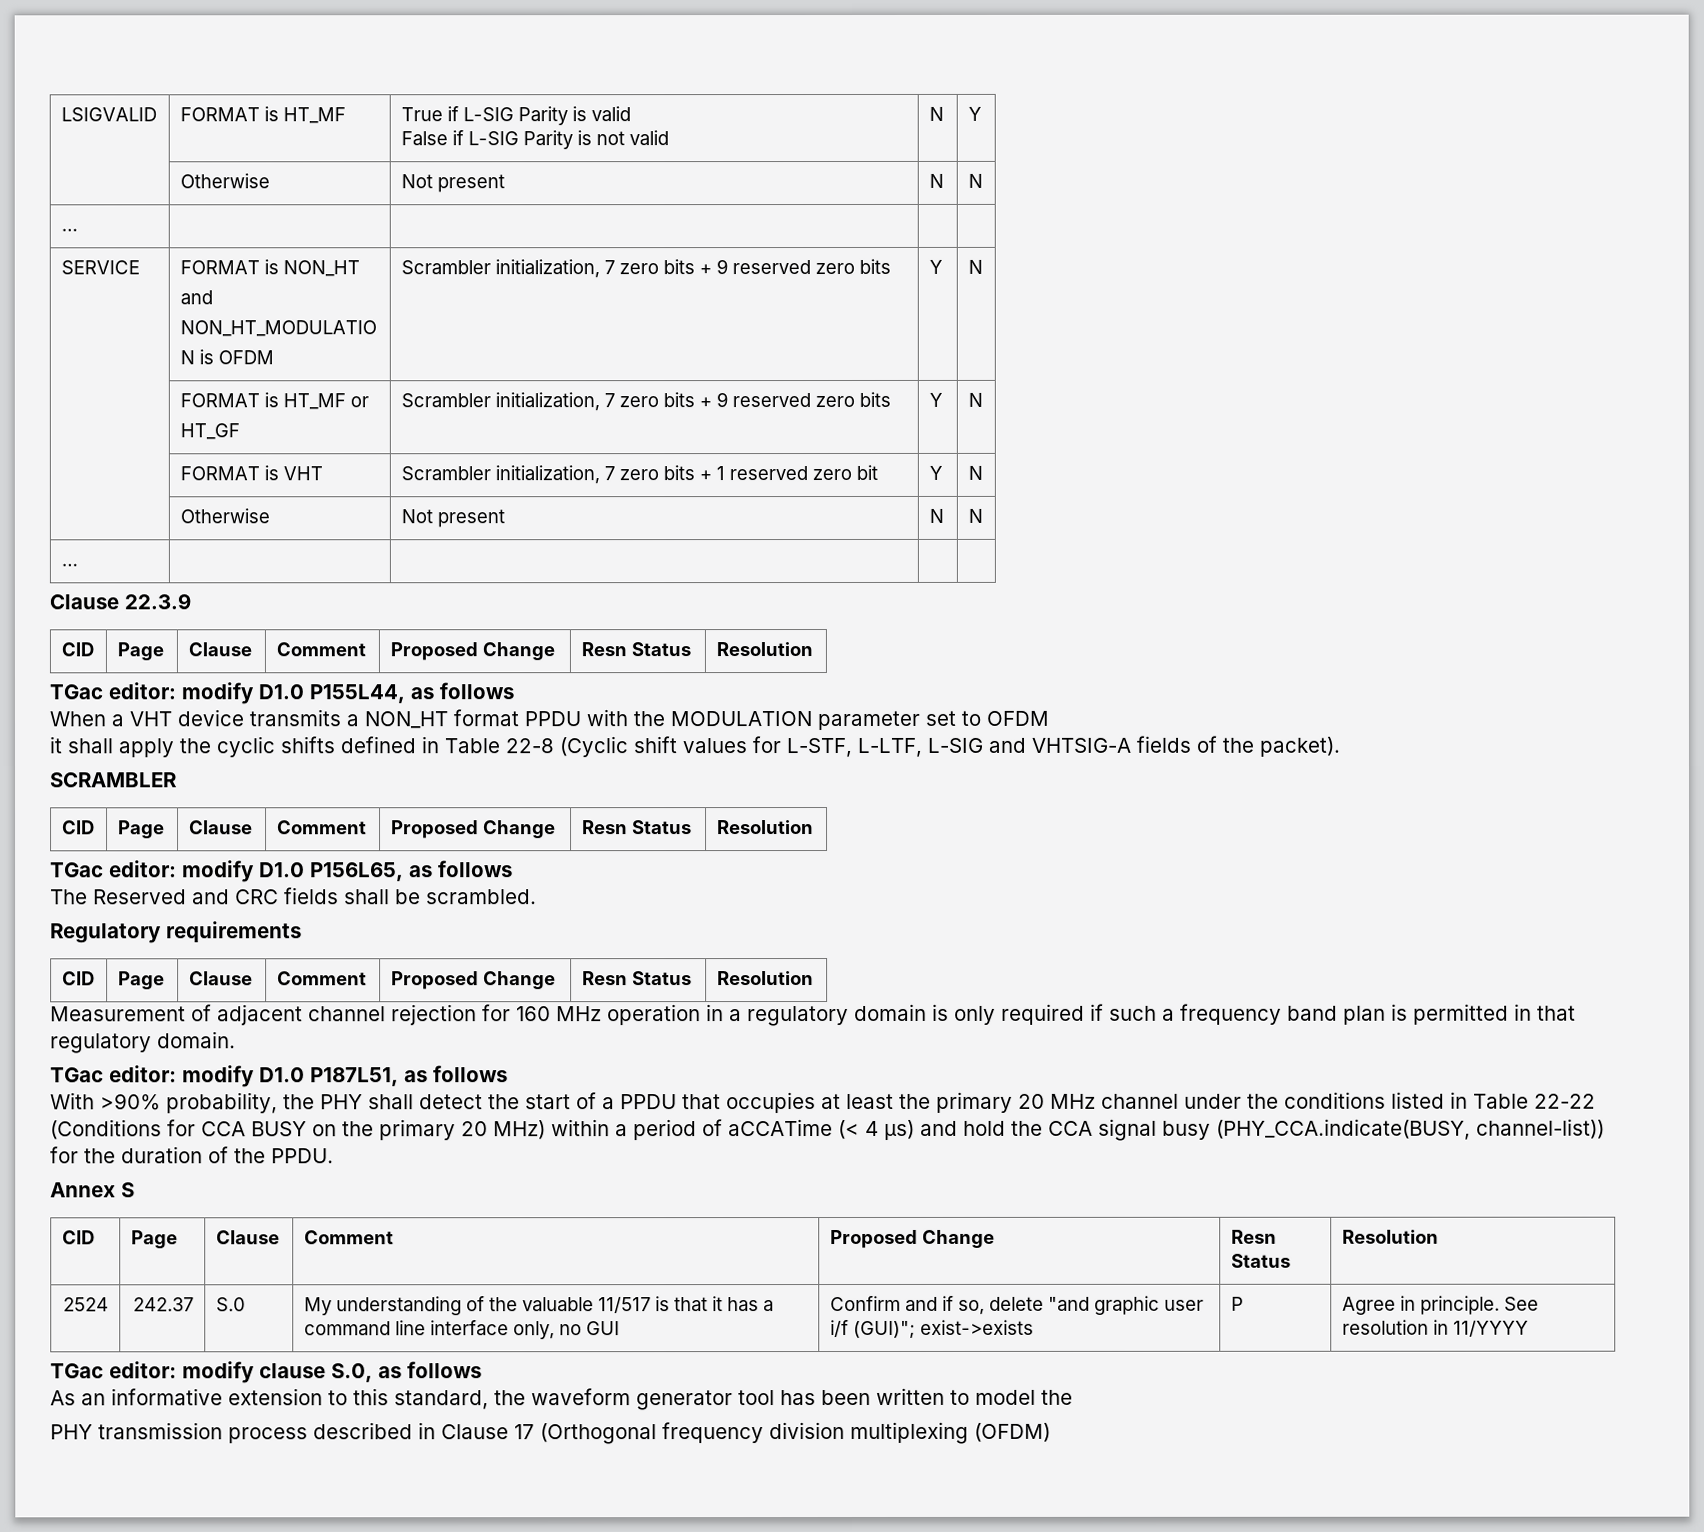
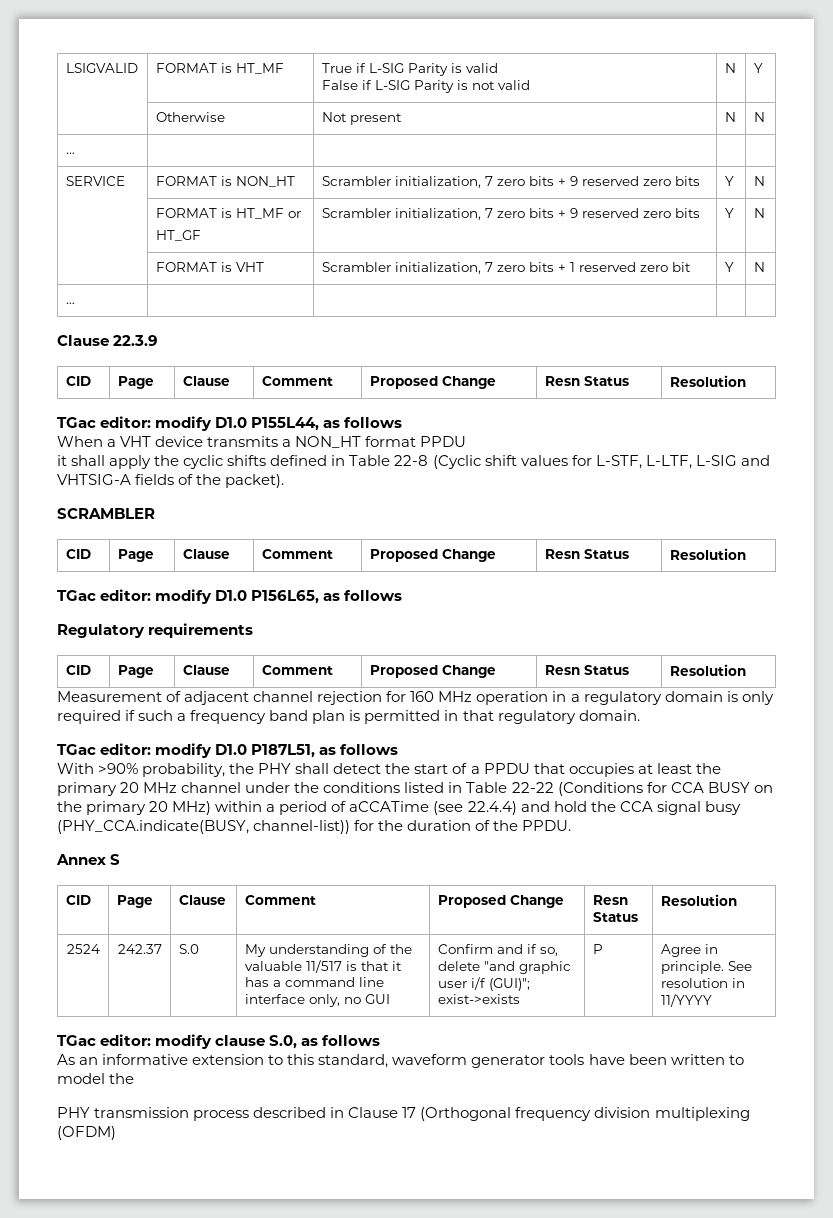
[179,290,213,305] [179,320,377,337] [179,349,274,365] // and // NON_HT_MODULATIO // N is OFDM -> (295, 181) none
[179,508,270,524] [400,509,505,528] [928,508,944,523] [967,508,983,523] // | Otherwise | Not present | N | N -> (765, 267) none
[586,709,1049,731] with the MODULATION parameter set to OFDM -> (467, 441) none
[50,887,537,905] // The Reserved and CRC fields shall be scrambled. -> (403, 595) none
[838,1119,915,1141] (< 4 μs) -> [433,801,517,815] (see 22.4.4)
[494,1390,526,1406] the -> (389, 1061) none
[738,1390,816,1406] tool has -> [549,1054,625,1065] tools have

